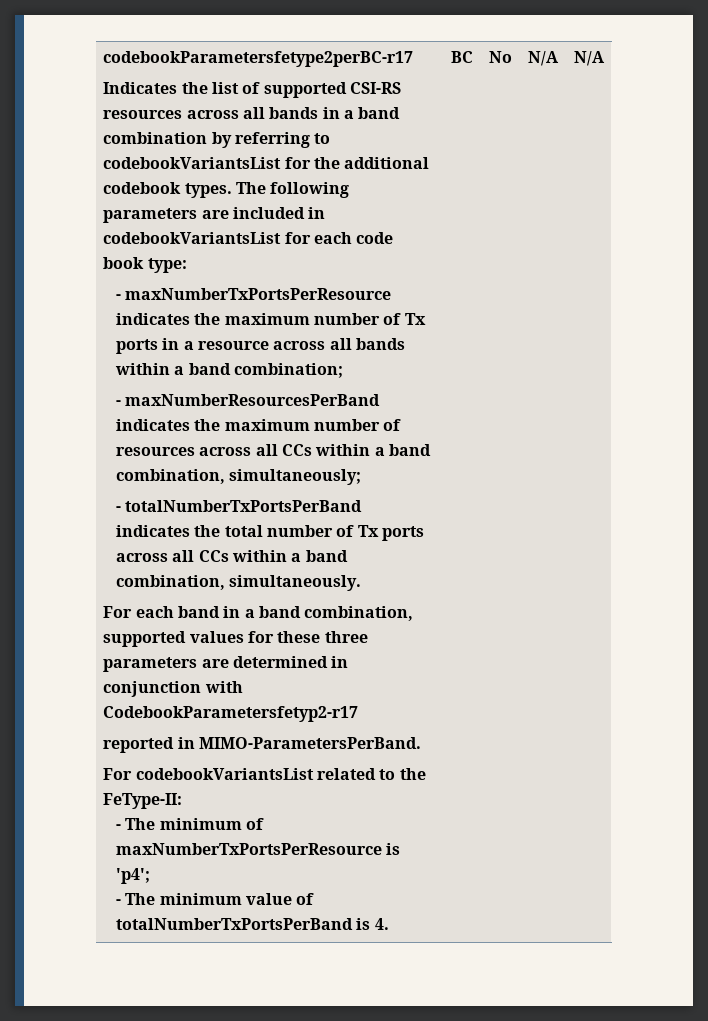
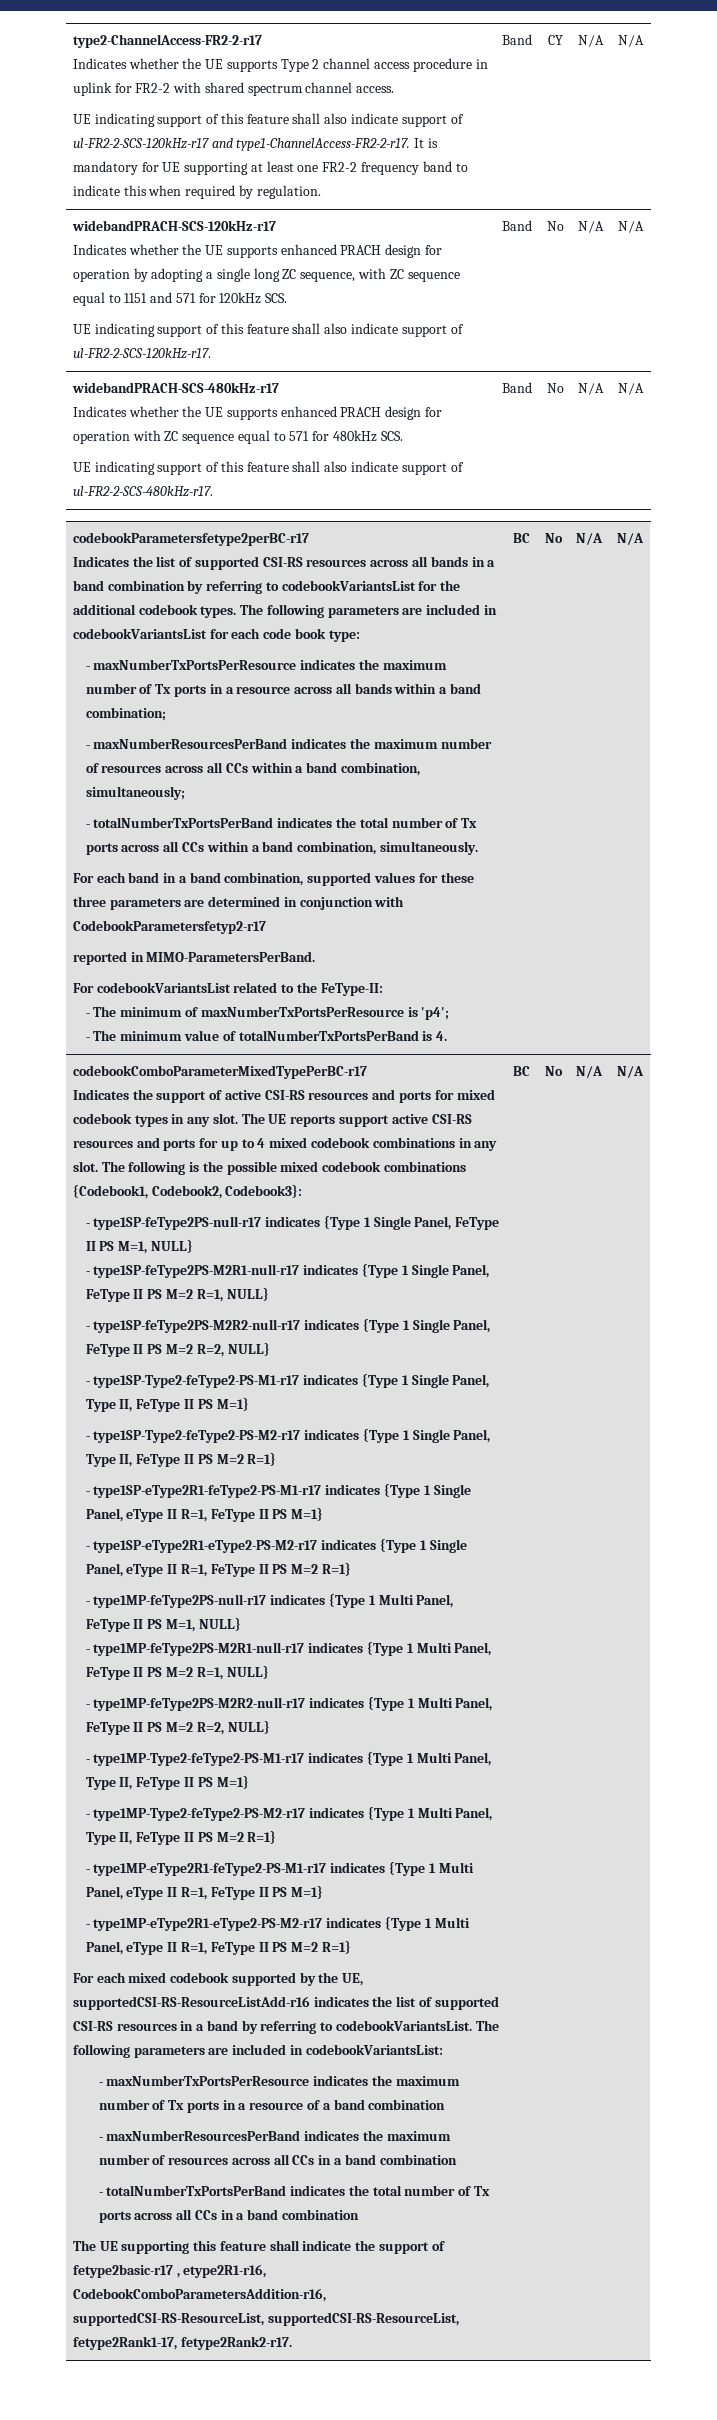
(103, 59) none -> [72,34,262,48] [72,58,488,72] [72,82,395,96] [72,113,464,127] [72,138,438,151] [72,161,468,175] [72,185,321,199] [502,34,532,45] [547,35,563,45] [578,35,604,47] [618,35,644,47] [71,220,276,231] [72,244,443,258] [72,268,460,282] [72,292,288,306] [72,323,464,337] [72,348,211,359] [502,220,532,231] [546,221,564,231] [578,221,604,233] [618,221,644,233] [71,382,279,393] [72,406,443,420] [72,430,403,444] [72,461,464,475] [72,486,213,497] [502,382,532,393] [546,383,564,393] [578,383,604,395] [618,383,644,395] type2-ChannelAccess-FR2-2-r17 // Indicates whether the UE supports Type 2 channel access procedure in uplink for FR2-2 with shared spectrum channel access. // UE indicating support of this feature shall also indicate support of ul-FR2-2-SCS-120kHz-r17 and type1-ChannelAccess-FR2-2-r17. It is mandatory for UE supporting at least one FR2-2 frequency band to indicate this when required by regulation. | Band | CY | N/A | N/A // widebandPRACH-SCS-120kHz-r17 // Indicates whether the UE supports enhanced PRACH design for operation by adopting a single long ZC sequence, with ZC sequence equal to 1151 and 571 for 120kHz SCS. // UE indicating support of this feature shall also indicate support of ul-FR2-2-SCS-120kHz-r17. | Band | No | N/A | N/A // widebandPRACH-SCS-480kHz-r17 // Indicates whether the UE supports enhanced PRACH design for operation with ZC sequence equal to 571 for 480kHz SCS. // UE indicating support of this feature shall also indicate support of ul-FR2-2-SCS-480kHz-r17. | Band | No | N/A | N/A //
(605, 58) none -> [72,1065,367,1079] [72,1089,495,1103] [72,1113,472,1127] [72,1137,498,1151] [72,1161,467,1175] [72,1184,303,1199] [85,1215,500,1230] [85,1239,194,1254] [85,1263,490,1278] [85,1287,269,1302] [85,1318,491,1333] [85,1342,270,1357] [85,1373,490,1388] [85,1397,249,1412] [85,1428,491,1443] [85,1452,277,1467] [85,1483,471,1498] [85,1507,324,1522] [85,1538,467,1553] [85,1562,351,1577] [85,1593,454,1608] [85,1617,241,1632] [85,1641,492,1656] [85,1665,269,1680] [85,1696,493,1711] [85,1720,270,1735] [85,1751,492,1766] [85,1775,249,1790] [85,1806,493,1821] [85,1830,277,1845] [85,1861,474,1876] [85,1885,324,1900] [85,1916,470,1931] [85,1940,351,1955] [72,1972,364,1986] [72,1996,499,2010] [72,2020,499,2034] [72,2044,443,2058] [98,2075,460,2086] [98,2099,446,2113] [98,2130,451,2141] [98,2154,457,2165] [98,2185,491,2196] [98,2209,360,2223] [72,2240,445,2254] [72,2264,267,2278] [72,2288,326,2302] [72,2312,459,2326] [72,2336,292,2350] [513,1066,530,1076] [544,1066,563,1076] [576,1066,603,1078] [617,1066,644,1078] // codebookComboParameterMixedTypePerBC-r17 // Indicates the support of active CSI-RS resources and ports for mixed codebook types in any slot. The UE reports support active CSI-RS resources and ports for up to 4 mixed codebook combinations in any slot. The following is the possible mixed codebook combinations {Codebook1, Codebook2, Codebook3}: // - type1SP-feType2PS-null-r17 indicates {Type 1 Single Panel, FeType II PS M=1, NULL} // - type1SP-feType2PS-M2R1-null-r17 indicates {Type 1 Single Panel, FeType II PS M=2 R=1, NULL} // - type1SP-feType2PS-M2R2-null-r17 indicates {Type 1 Single Panel, FeType II PS M=2 R=2, NULL} // - type1SP-Type2-feType2-PS-M1-r17 indicates {Type 1 Single Panel, Type II, FeType II PS M=1} // - type1SP-Type2-feType2-PS-M2-r17 indicates {Type 1 Single Panel, Type II, FeType II PS M=2 R=1} // - type1SP-eType2R1-feType2-PS-M1-r17 indicates {Type 1 Single Panel, eType II R=1, FeType II PS M=1} // - type1SP-eType2R1-eType2-PS-M2-r17 indicates {Type 1 Single Panel, eType II R=1, FeType II PS M=2 R=1} // - type1MP-feType2PS-null-r17 indicates {Type 1 Multi Panel, FeType II PS M=1, NULL} // - type1MP-feType2PS-M2R1-null-r17 indicates {Type 1 Multi Panel, FeType II PS M=2 R=1, NULL} // - type1MP-feType2PS-M2R2-null-r17 indicates {Type 1 Multi Panel, FeType II PS M=2 R=2, NULL} // - type1MP-Type2-feType2-PS-M1-r17 indicates {Type 1 Multi Panel, Type II, FeType II PS M=1} // - type1MP-Type2-feType2-PS-M2-r17 indicates {Type 1 Multi Panel, Type II, FeType II PS M=2 R=1} // - type1MP-eType2R1-feType2-PS-M1-r17 indicates {Type 1 Multi Panel, eType II R=1, FeType II PS M=1} // - type1MP-eType2R1-eType2-PS-M2-r17 indicates {Type 1 Multi Panel, eType II R=1, FeType II PS M=2 R=1} // For each mixed codebook supported by the UE, supportedCSI-RS-ResourceListAdd-r16 indicates the list of supported CSI-RS resources in a band by referring to codebookVariantsList. The following parameters are included in codebookVariantsList: // - maxNumberTxPortsPerResource indicates the maximum number of Tx ports in a resource of a band combination // - maxNumberResourcesPerBand indicates the maximum number of resources across all CCs in a band combination // - totalNumberTxPortsPerBand indicates the total number of Tx ports across all CCs in a band combination // The UE supporting this feature shall indicate the support of fetype2basic-r17 , etype2R1-r16, CodebookComboParametersAddition-r16, supportedCSI-RS-ResourceList, supportedCSI-RS-ResourceList, fetype2Rank1-17, fetype2Rank2-r17. | BC | No | N/A | N/A

